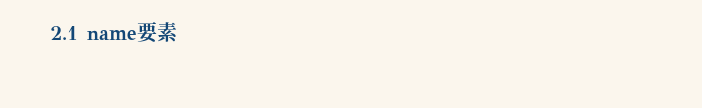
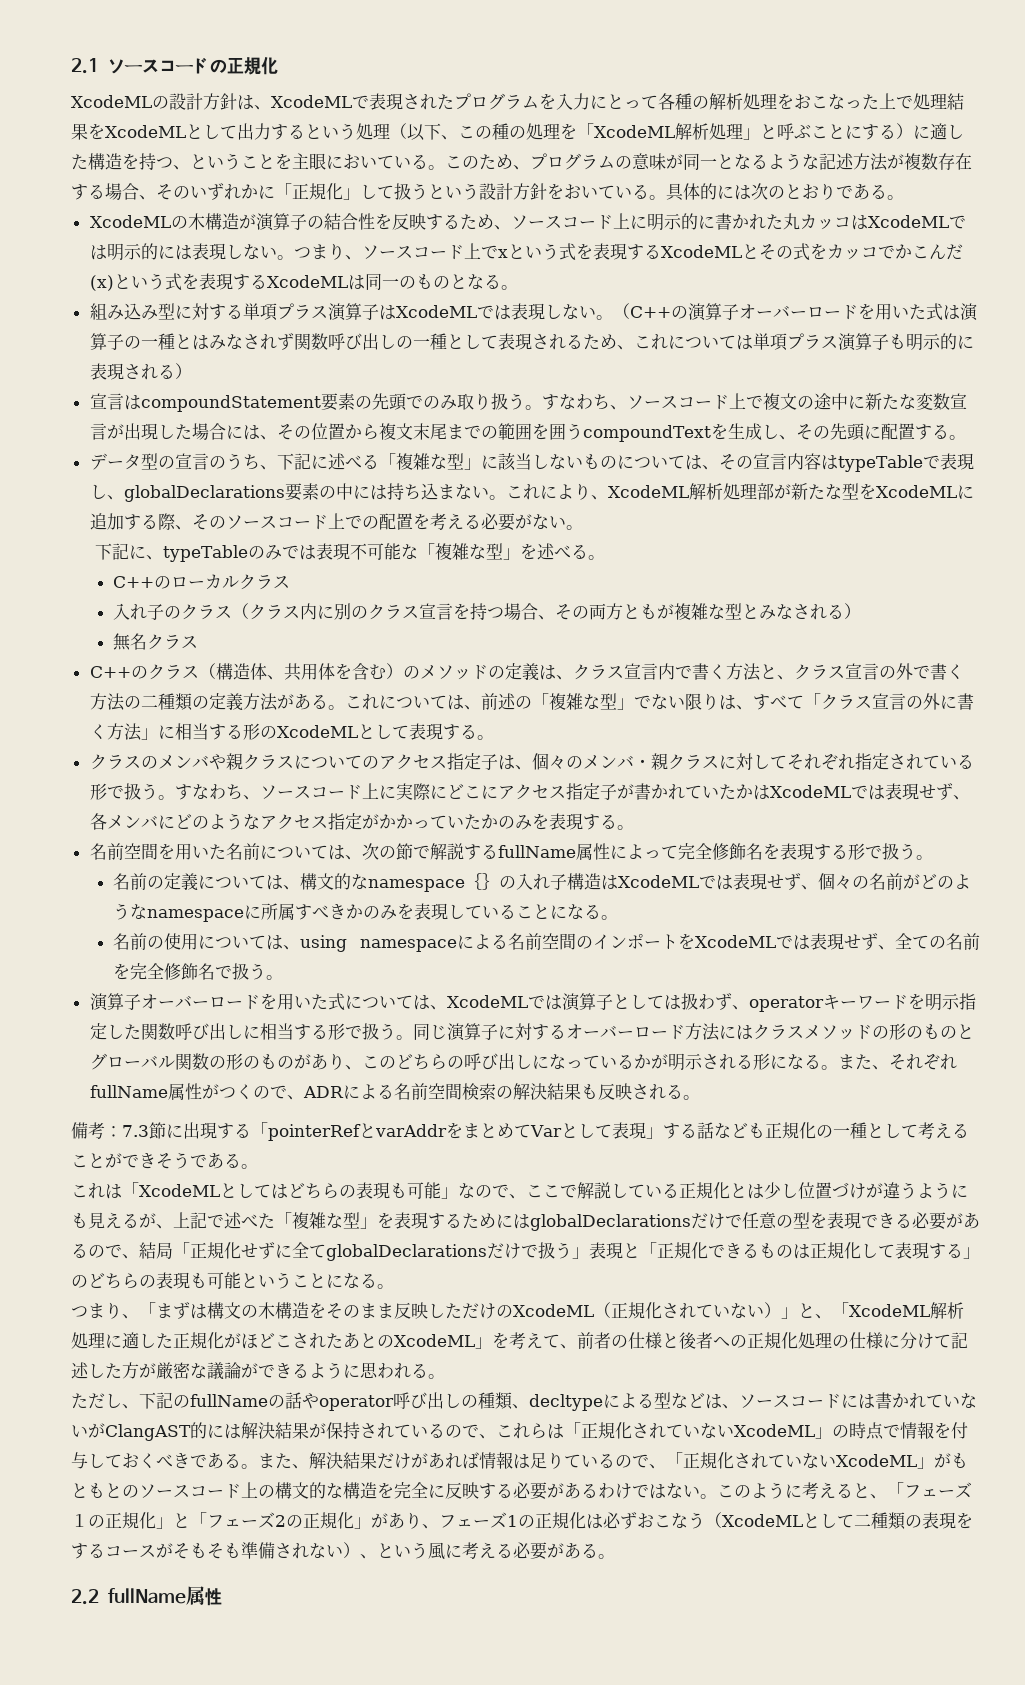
[86,22,178,43] name要素 -> [107,56,278,75] [71,93,964,110] [71,123,964,141] [71,153,972,171] [71,183,904,201] [89,213,966,231] [89,243,963,261] [89,273,518,291] [89,303,979,321] [89,333,974,351] [89,363,192,380] [89,393,967,412] [89,423,966,442] [89,453,974,472] [89,483,974,502] [89,513,583,531] [94,543,605,562] [113,574,291,590] [113,603,862,620] [113,633,199,651] [89,663,964,681] [89,693,974,711] [89,723,494,741] [89,753,974,770] [89,783,970,800] [89,813,634,830] [89,843,933,860] [113,873,972,892] [113,903,619,922] [113,933,980,952] [113,963,284,980] [89,993,976,1012] [89,1023,974,1041] [89,1053,957,1071] [89,1083,700,1100] [71,1122,969,1141] [71,1152,258,1169] [71,1182,968,1199] [71,1212,980,1231] [71,1242,980,1261] [71,1272,394,1289] [71,1302,964,1319] [71,1332,968,1349] [71,1362,445,1380] [71,1392,977,1411] [71,1422,968,1441] [71,1452,968,1469] [71,1482,972,1500] [71,1512,973,1530] [71,1542,615,1560] [71,1586,223,1606] ソースコードの正規化 // XcodeMLの設計方針は、XcodeMLで表現されたプログラムを入力にとって各種の解析処理をおこなった上で処理結果をXcodeMLとして出力するという処理（以下、この種の処理を「XcodeML解析処理」と呼ぶことにする）に適した構造を持つ、ということを主眼においている。このため、プログラムの意味が同一となるような記述方法が複数存在する場合、そのいずれかに「正規化」して扱うという設計方針をおいている。具体的には次のとおりである。 // XcodeMLの木構造が演算子の結合性を反映するため、ソースコード上に明示的に書かれた丸カッコはXcodeMLでは明示的には表現しない。つまり、ソースコード上でxという式を表現するXcodeMLとその式をカッコでかこんだ(x)という式を表現するXcodeMLは同一のものとなる。 // 組み込み型に対する単項プラス演算子はXcodeMLでは表現しない。（C++の演算子オーバーロードを用いた式は演算子の一種とはみなされず関数呼び出しの一種として表現されるため、これについては単項プラス演算子も明示的に表現される） // 宣言はcompoundStatement要素の先頭でのみ取り扱う。すなわち、ソースコード上で複文の途中に新たな変数宣言が出現した場合には、その位置から複文末尾までの範囲を囲うcompoundTextを生成し、その先頭に配置する。 // データ型の宣言のうち、下記に述べる「複雑な型」に該当しないものについては、その宣言内容はtypeTableで表現し、globalDeclarations要素の中には持ち込まない。これにより、XcodeML解析処理部が新たな型をXcodeMLに追加する際、そのソースコード上での配置を考える必要がない。 // 下記に、typeTableのみでは表現不可能な「複雑な型」を述べる。 // C++のローカルクラス // 入れ子のクラス（クラス内に別のクラス宣言を持つ場合、その両方ともが複雑な型とみなされる） // 無名クラス // C++のクラス（構造体、共用体を含む）のメソッドの定義は、クラス宣言内で書く方法と、クラス宣言の外で書く方法の二種類の定義方法がある。これについては、前述の「複雑な型」でない限りは、すべて「クラス宣言の外に書く方法」に相当する形のXcodeMLとして表現する。 // クラスのメンバや親クラスについてのアクセス指定子は、個々のメンバ・親クラスに対してそれぞれ指定されている形で扱う。すなわち、ソースコード上に実際にどこにアクセス指定子が書かれていたかはXcodeMLでは表現せず、各メンバにどのようなアクセス指定がかかっていたかのみを表現する。 // 名前空間を用いた名前については、次の節で解説するfullName属性によって完全修飾名を表現する形で扱う。 // 名前の定義については、構文的なnamespace｛｝の入れ子構造はXcodeMLでは表現せず、個々の名前がどのようなnamespaceに所属すべきかのみを表現していることになる。 // 名前の使用については、using namespaceによる名前空間のインポートをXcodeMLでは表現せず、全ての名前を完全修飾名で扱う。 // 演算子オーバーロードを用いた式については、XcodeMLでは演算子としては扱わず、operatorキーワードを明示指定した関数呼び出しに相当する形で扱う。同じ演算子に対するオーバーロード方法にはクラスメソッドの形のものとグローバル関数の形のものがあり、このどちらの呼び出しになっているかが明示される形になる。また、それぞれfullName属性がつくので、ADRによる名前空間検索の解決結果も反映される。 // 備考：7.3節に出現する「pointerRefとvarAddrをまとめてVarとして表現」する話なども正規化の一種として考えることができそうである。 // これは「XcodeMLとしてはどちらの表現も可能」なので、ここで解説している正規化とは少し位置づけが違うようにも見えるが、上記で述べた「複雑な型」を表現するためにはglobalDeclarationsだけで任意の型を表現できる必要があるので、結局「正規化せずに全てglobalDeclarationsだけで扱う」表現と「正規化できるものは正規化して表現する」のどちらの表現も可能ということになる。 // つまり、「まずは構文の木構造をそのまま反映しただけのXcodeML（正規化されていない）」と、「XcodeML解析処理に適した正規化がほどこされたあとのXcodeML」を考えて、前者の仕様と後者への正規化処理の仕様に分けて記述した方が厳密な議論ができるように思われる。 // ただし、下記のfullNameの話やoperator呼び出しの種類、decltypeによる型などは、ソースコードには書かれていないがClangAST的には解決結果が保持されているので、これらは「正規化されていないXcodeML」の時点で情報を付与しておくべきである。また、解決結果だけがあれば情報は足りているので、「正規化されていないXcodeML」がもともとのソースコード上の構文的な構造を完全に反映する必要があるわけではない。このように考えると、「フェーズ１の正規化」と「フェーズ2の正規化」があり、フェーズ1の正規化は必ずおこなう（XcodeMLとして二種類の表現をするコースがそもそも準備されない）、という風に考える必要がある。 // 2.2 fullName属性

